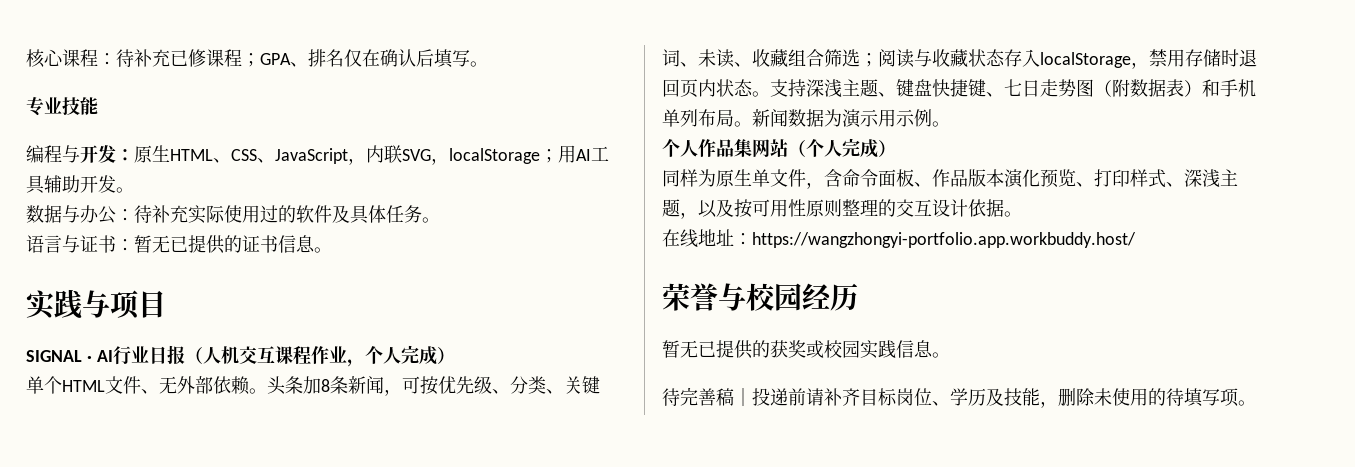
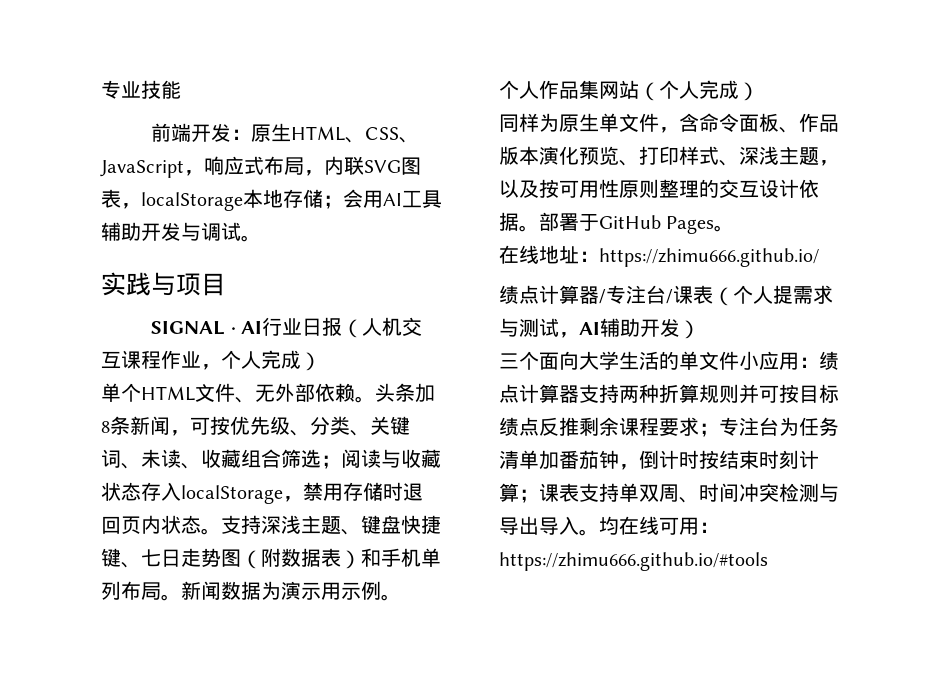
[26,49,488,68] 核心课程：待补充已修课程；GPA、排名仅在确认后填写。 // -> (101, 89) none
[26,145,80,163] 编程与 -> [151,123,192,142] 前端
[366,145,558,165] 内联SVG，localStorage； -> [204,156,421,176] [101,189,363,211] 响应式布局，内联SVG图表，localStorage本地存储；会
[116,187,134,193] [26,205,440,224] [26,235,315,254] 。 // 数据与办公：待补充实际使用过的软件及具体任务。 // 语言与证书：暂无已提供的证书信息 -> [181,222,241,241] 与调试
(1022, 214) none -> [539,212,735,234] 部署于GitHub Pages。
[752,232,1136,248] [662,283,858,311] [662,340,950,359] [662,387,1256,408] https://wangzhongyi-portfolio.app.workbuddy.host/ // 荣誉与校园经历 // 暂无已提供的获奖或校园实践信息。 // 待完善稿｜投递前请补齐目标岗位、学历及技能，删除未使用的待填写项。 -> [599,248,819,267] [499,285,833,306] [499,318,700,339] [499,351,839,370] [499,384,839,404] [499,417,839,437] [499,450,819,470] [499,483,839,503] [499,516,719,536] [499,552,768,571] https://zhimu666.github.io/ // 绩点计算器/专注台/课表（个人提需求与测试，AI辅助开发） // 三个面向大学生活的单文件小应用：绩点计算器支持两种折算规则并可按目标绩点反推剩余课程要求；专注台为任务清单加番茄钟，倒计时按结束时刻计算；课表支持单双周、时间冲突检测与导出导入。均在线可用：https://zhimu666.github.io/#tools

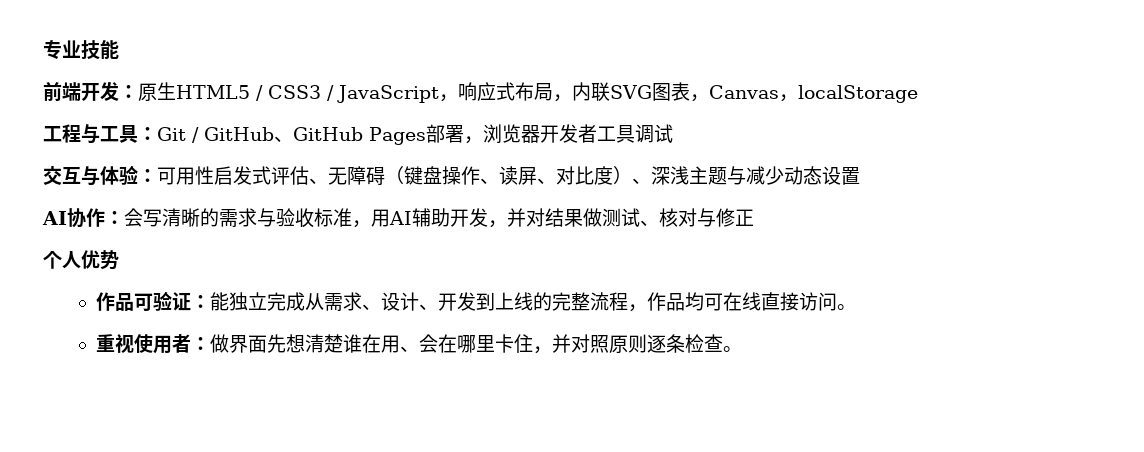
[291,126,420,143] HTML、CSS、 -> [176,85,334,101] HTML5 / CSS3 /
[141,189,442,211] [101,222,261,242] [101,272,226,296] [151,317,423,338] [101,350,321,371] [101,383,435,403] [101,416,410,436] [101,449,441,469] [101,482,423,504] [101,515,441,535] [101,548,441,569] [101,581,401,601] [499,80,759,101] [499,113,839,133] [499,146,839,166] [499,179,819,198] [499,212,735,234] [499,245,819,267] [499,285,833,306] [499,318,700,339] [499,351,839,370] [499,384,839,404] [499,417,839,437] [499,450,819,470] [499,483,839,503] [499,516,719,536] [499,552,768,571] localStorage本地存储；会用AI工具辅助开发与调试。 // 实践与项目 // SIGNAL · AI行业日报（人机交互课程作业，个人完成） // 单个HTML文件、无外部依赖。头条加8条新闻，可按优先级、分类、关键词、未读、收藏组合筛选；阅读与收藏状态存入localStorage，禁用存储时退回页内状态。支持深浅主题、键盘快捷键、七日走势图（附数据表）和手机单列布局。新闻数据为演示用示例。 // 个人作品集网站（个人完成） // 同样为原生单文件，含命令面板、作品版本演化预览、打印样式、深浅主题，以及按可用性原则整理的交互设计依据。部署于GitHub Pages。 // 在线地址：https://zhimu666.github.io/ // 绩点计算器/专注台/课表（个人提需求与测试，AI辅助开发） // 三个面向大学生活的单文件小应用：绩点计算器支持两种折算规则并可按目标绩点反推剩余课程要求；专注台为任务清单加番茄钟，倒计时按结束时刻计算；课表支持单双周、时间冲突检测与导出导入。均在线可用：https://zhimu666.github.io/#tools -> [709,85,918,103] [43,124,673,145] [43,165,860,186] [42,208,754,228] [43,250,119,270] [96,291,857,312] [96,334,743,354] Canvas，localStorage // 工程与工具：Git / GitHub、GitHub Pages部署，浏览器开发者工具调试 // 交互与体验：可用性启发式评估、无障碍（键盘操作、读屏、对比度）、深浅主题与减少动态设置 // AI协作：会写清晰的需求与验收标准，用AI辅助开发，并对结果做测试、核对与修正 // 个人优势 // 作品可验证：能独立完成从需求、设计、开发到上线的完整流程，作品均可在线直接访问。 // 重视使用者：做界面先想清楚谁在用、会在哪里卡住，并对照原则逐条检查。

